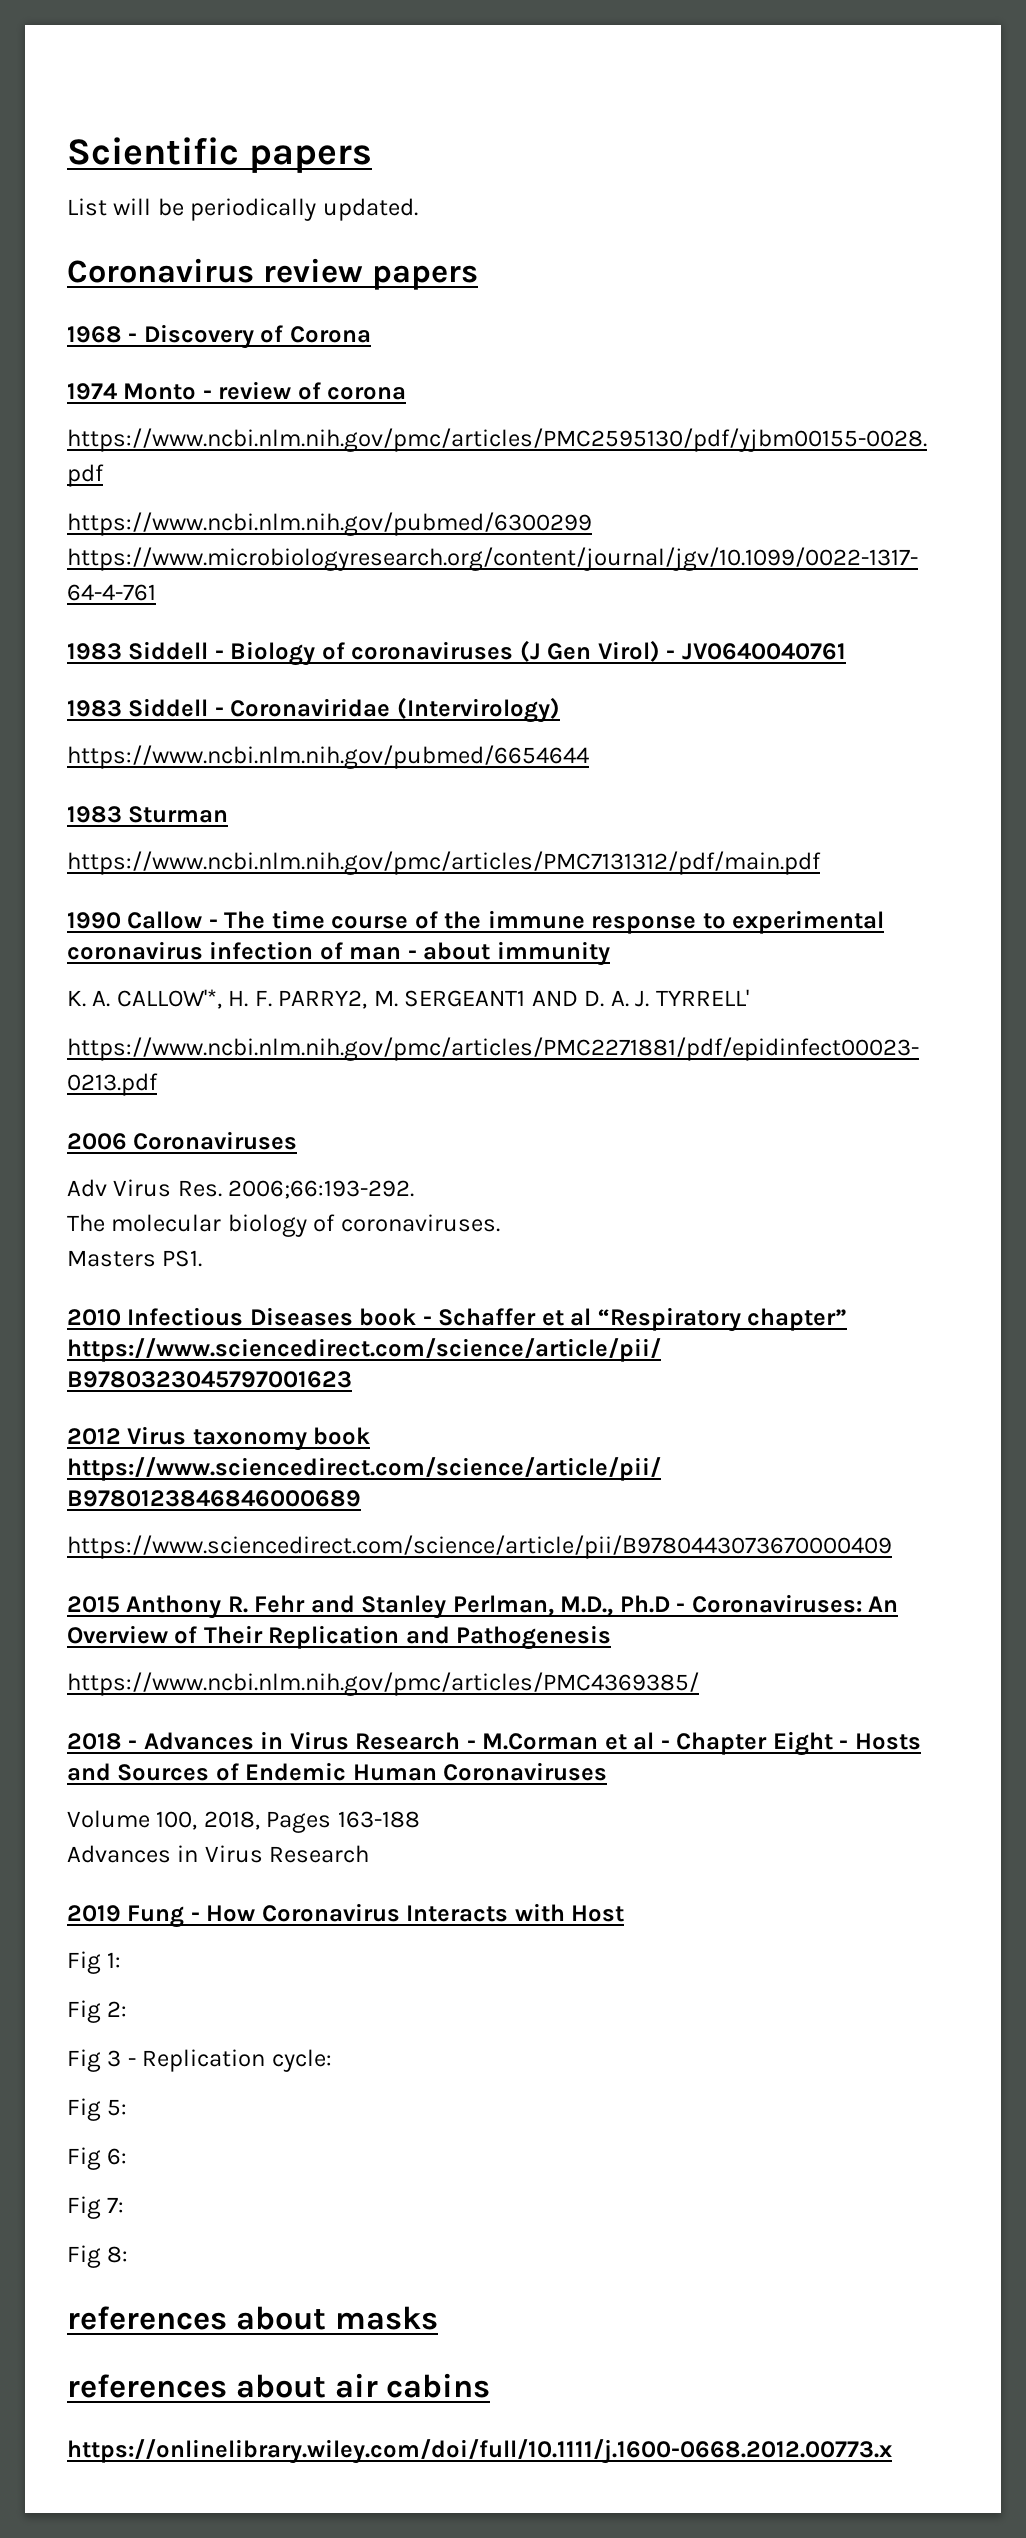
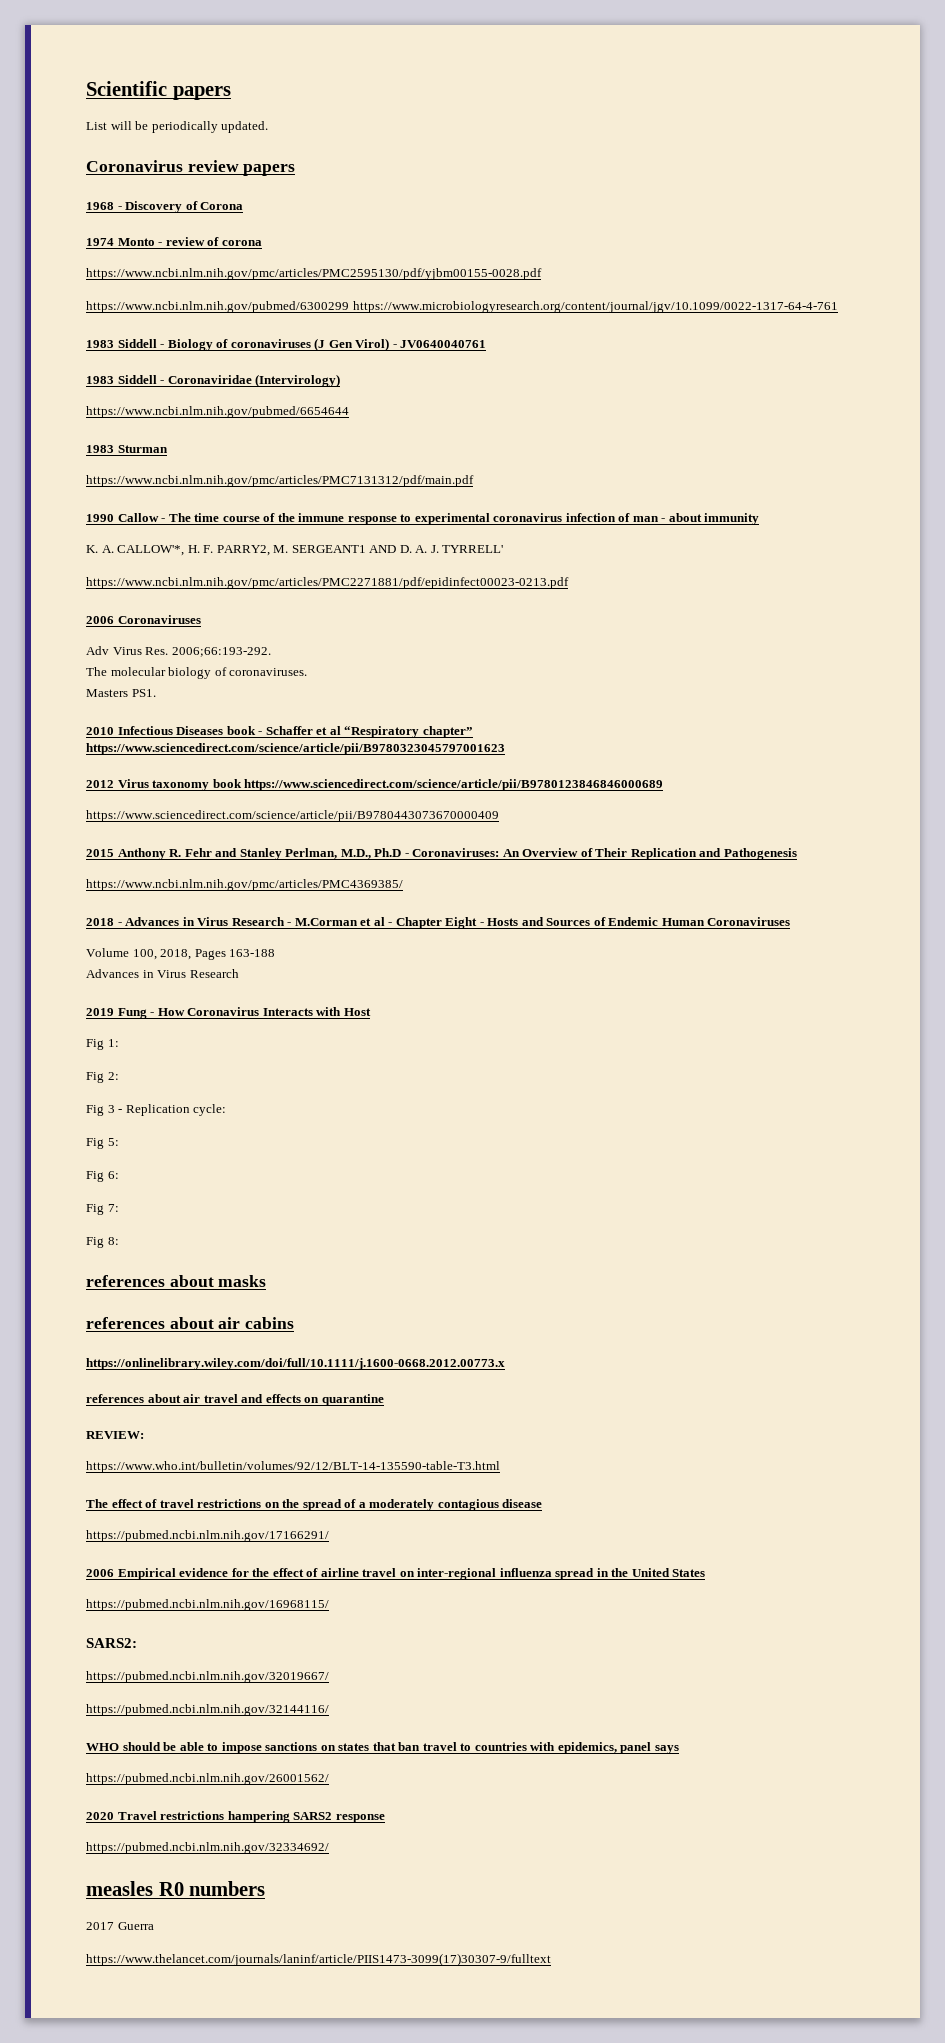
(892, 2451) none -> [86,1394,384,1406] [86,1431,144,1439] [86,1461,500,1473] [86,1499,543,1511] [86,1530,329,1542] [86,1568,706,1580] [86,1599,329,1611] [86,1638,137,1648] [86,1671,329,1683] [86,1704,329,1716] [86,1742,679,1754] [86,1773,329,1785] [86,1811,385,1823] [86,1842,329,1854] [86,1881,266,1896] [86,1922,154,1930] [86,1953,551,1966] // references about air travel and effects on quarantine // REVIEW: // https://www.who.int/bulletin/volumes/92/12/BLT-14-135590-table-T3.html // The effect of travel restrictions on the spread of a moderately contagious disease // https://pubmed.ncbi.nlm.nih.gov/17166291/ // 2006 Empirical evidence for the effect of airline travel on inter-regional influenza spread in the United States // https://pubmed.ncbi.nlm.nih.gov/16968115/ // SARS2: // https://pubmed.ncbi.nlm.nih.gov/32019667/ // https://pubmed.ncbi.nlm.nih.gov/32144116/ // WHO should be able to impose sanctions on states that ban travel to countries with epidemics, panel says // https://pubmed.ncbi.nlm.nih.gov/26001562/ // 2020 Travel restrictions hampering SARS2 response // https://pubmed.ncbi.nlm.nih.gov/32334692/ // measles R0 numbers // 2017 Guerra // https://www.thelancet.com/journals/laninf/article/PIIS1473-3099(17)30307-9/fulltext

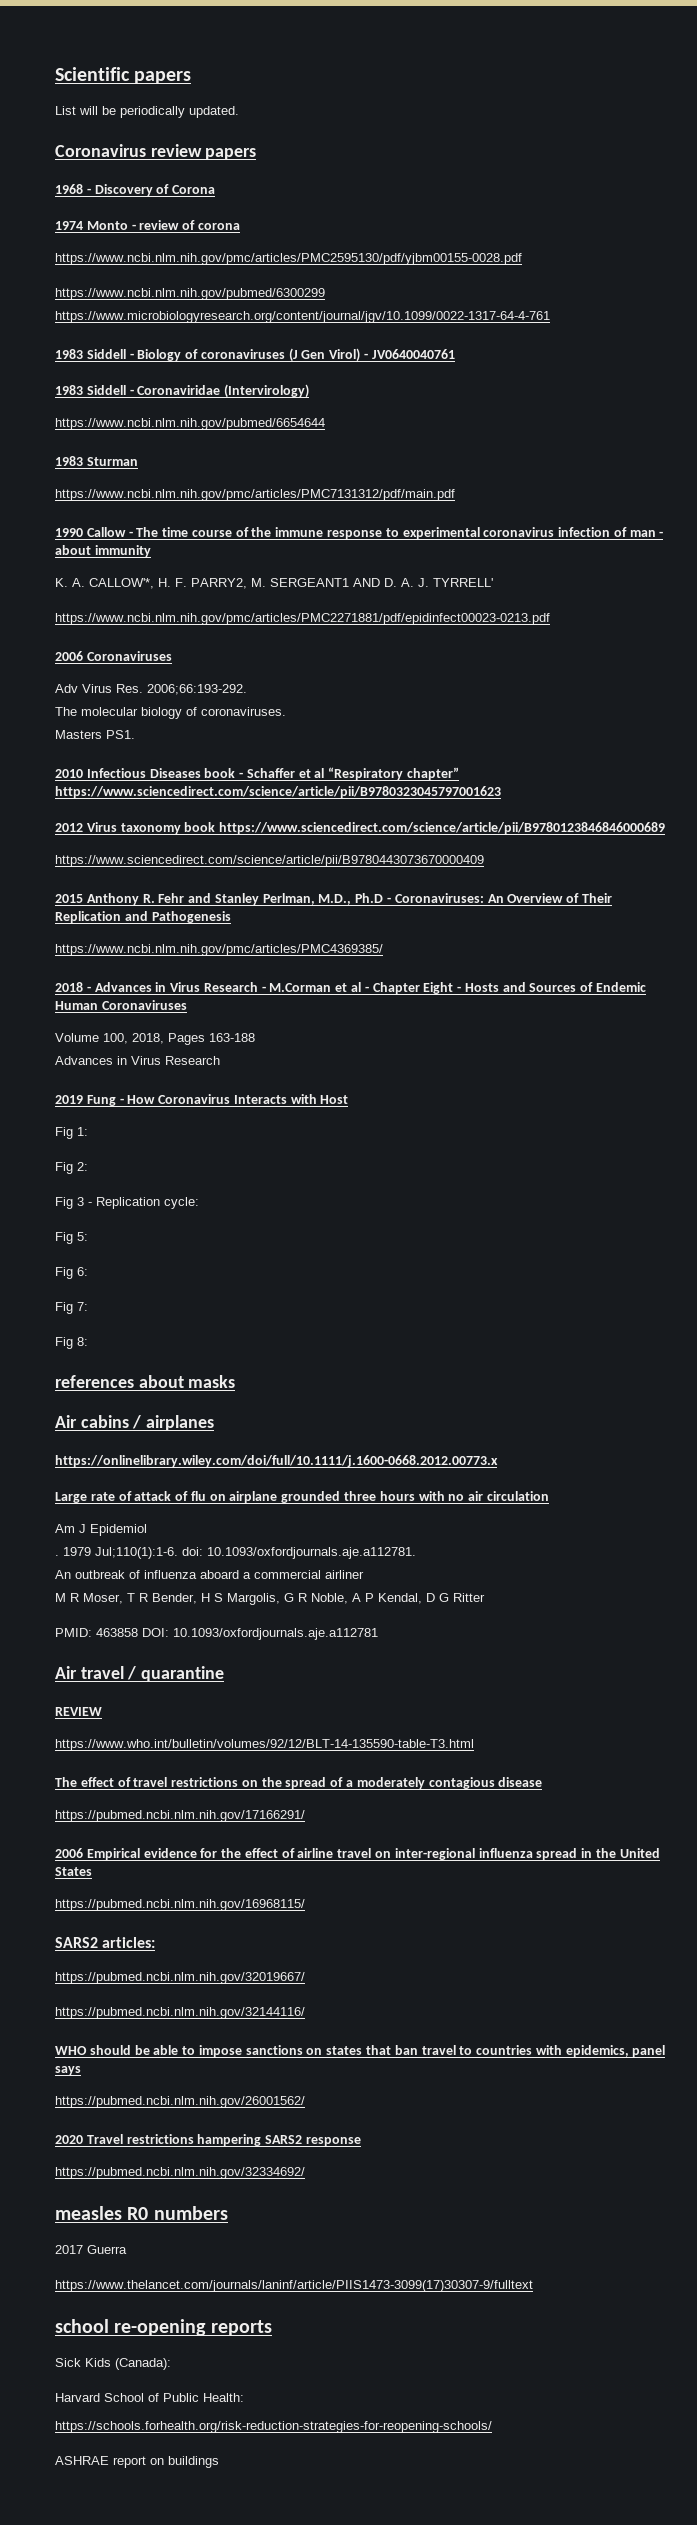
[86,1317,241,1329] references about air -> [55,1415,77,1428] Air
(295, 1323) none -> [132,1415,215,1431] / airplanes
[86,1394,320,1403] references about air travel and effects on -> [55,1491,549,1503] [55,1524,147,1536] [55,1547,416,1559] [55,1570,364,1579] [55,1593,485,1605] [55,1628,378,1640] [55,1666,137,1680] Large rate of attack of flu on airplane grounded three hours with no air circulation // Am J Epidemiol // . 1979 Jul;110(1):1-6. doi: 10.1093/oxfordjournals.aje.a112781. // An outbreak of influenza aboard a commercial airliner // M R Moser, T R Bender, H S Margolis, G R Noble, A P Kendal, D G Ritter // PMID: 463858 DOI: 10.1093/oxfordjournals.aje.a112781 // Air travel /
[86,1431,144,1439] REVIEW: -> [55,1707,102,1716] REVIEW
[86,1638,137,1648] SARS2: -> [55,1937,156,1948] SARS2 articles:
(551, 1959) none -> [55,2319,272,2336] [55,2358,171,2370] [55,2393,244,2402] [55,2421,492,2433] [55,2456,219,2468] // school re-opening reports // Sick Kids (Canada): // Harvard School of Public Health: // https://schools.forhealth.org/risk-reduction-strategies-for-reopening-schools/ // ASHRAE report on buildings

